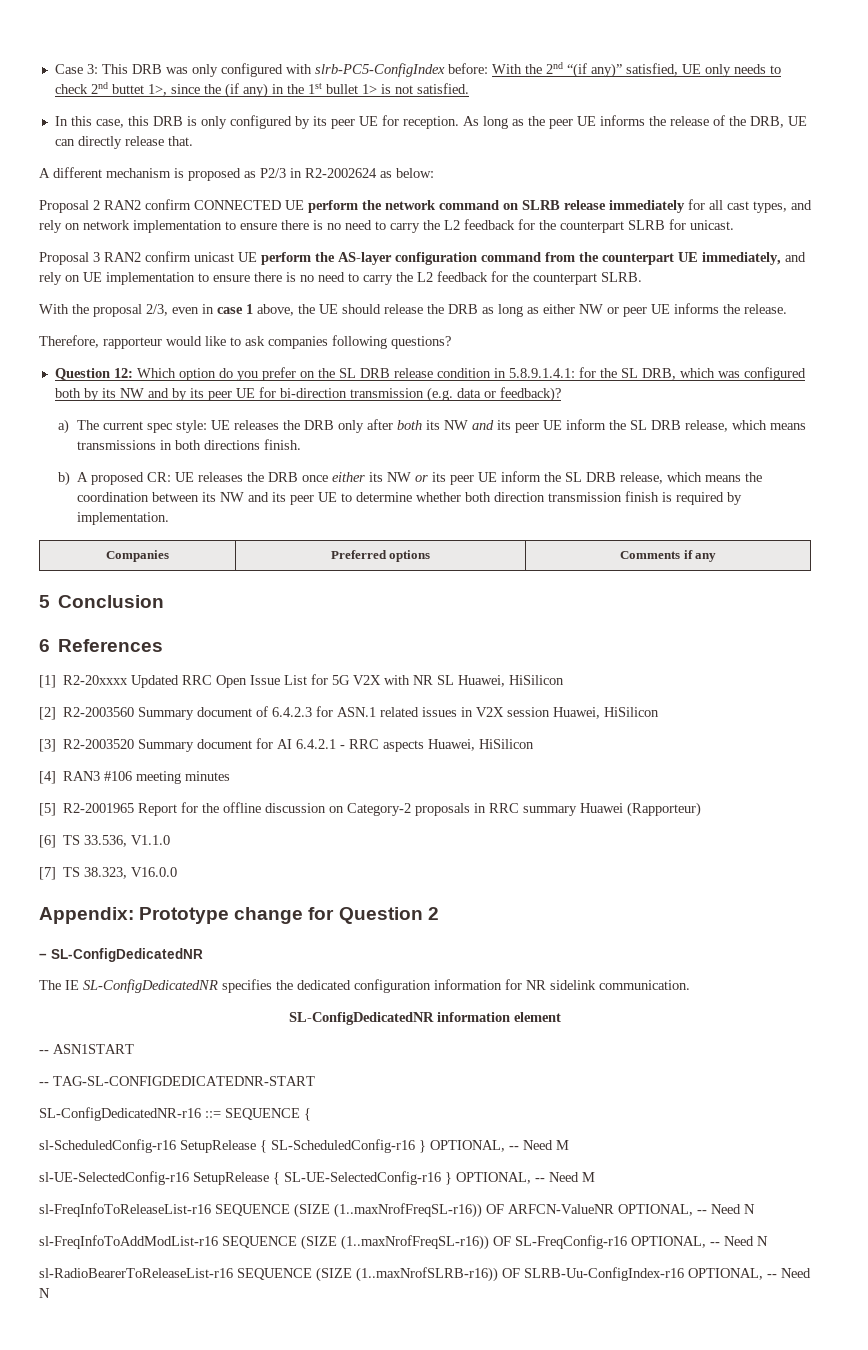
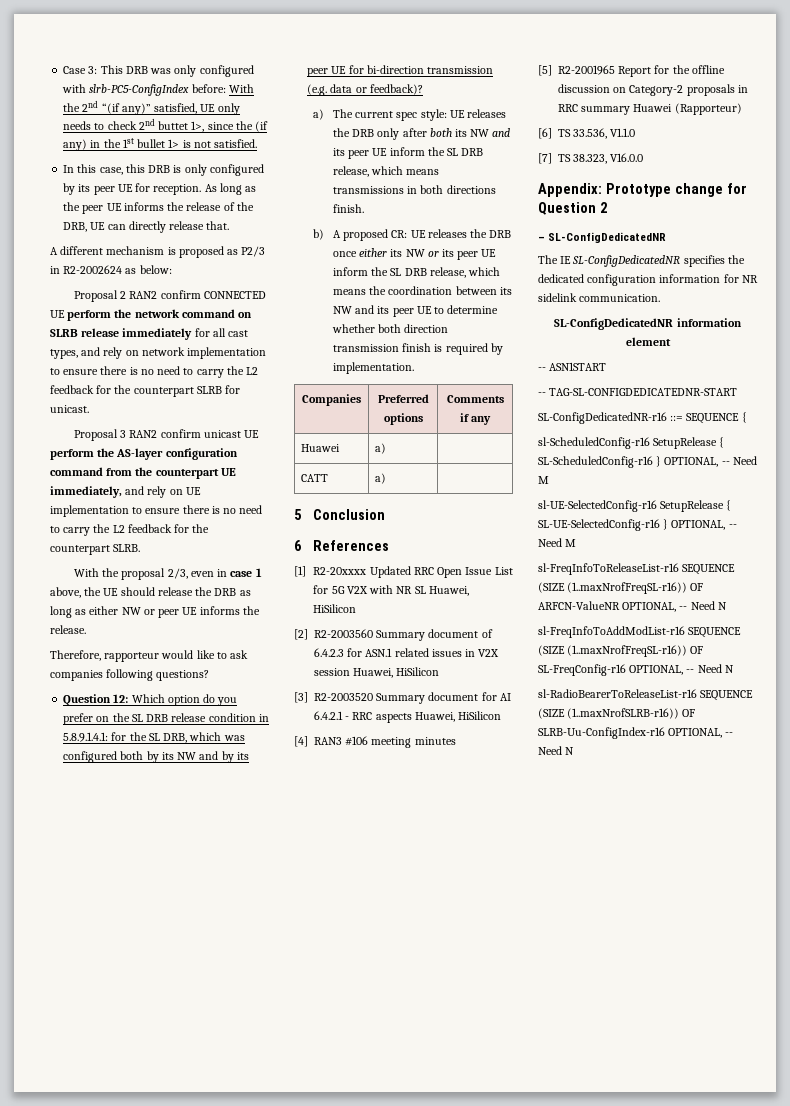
(717, 557) none -> [301,444,341,452] [375,443,387,454] [301,474,329,482] [375,473,387,484] // Huawei | a) | // CATT | a) |

